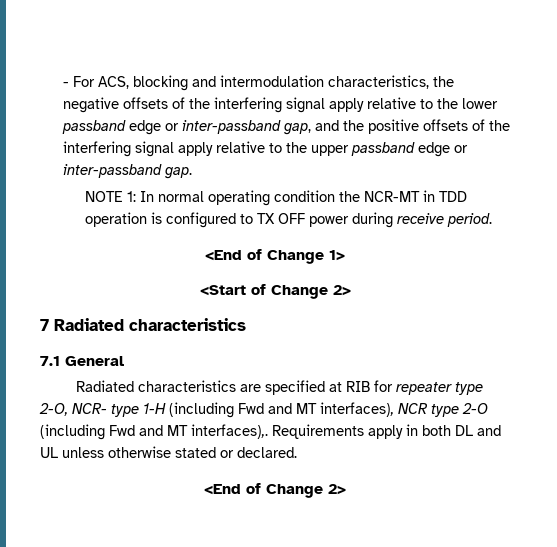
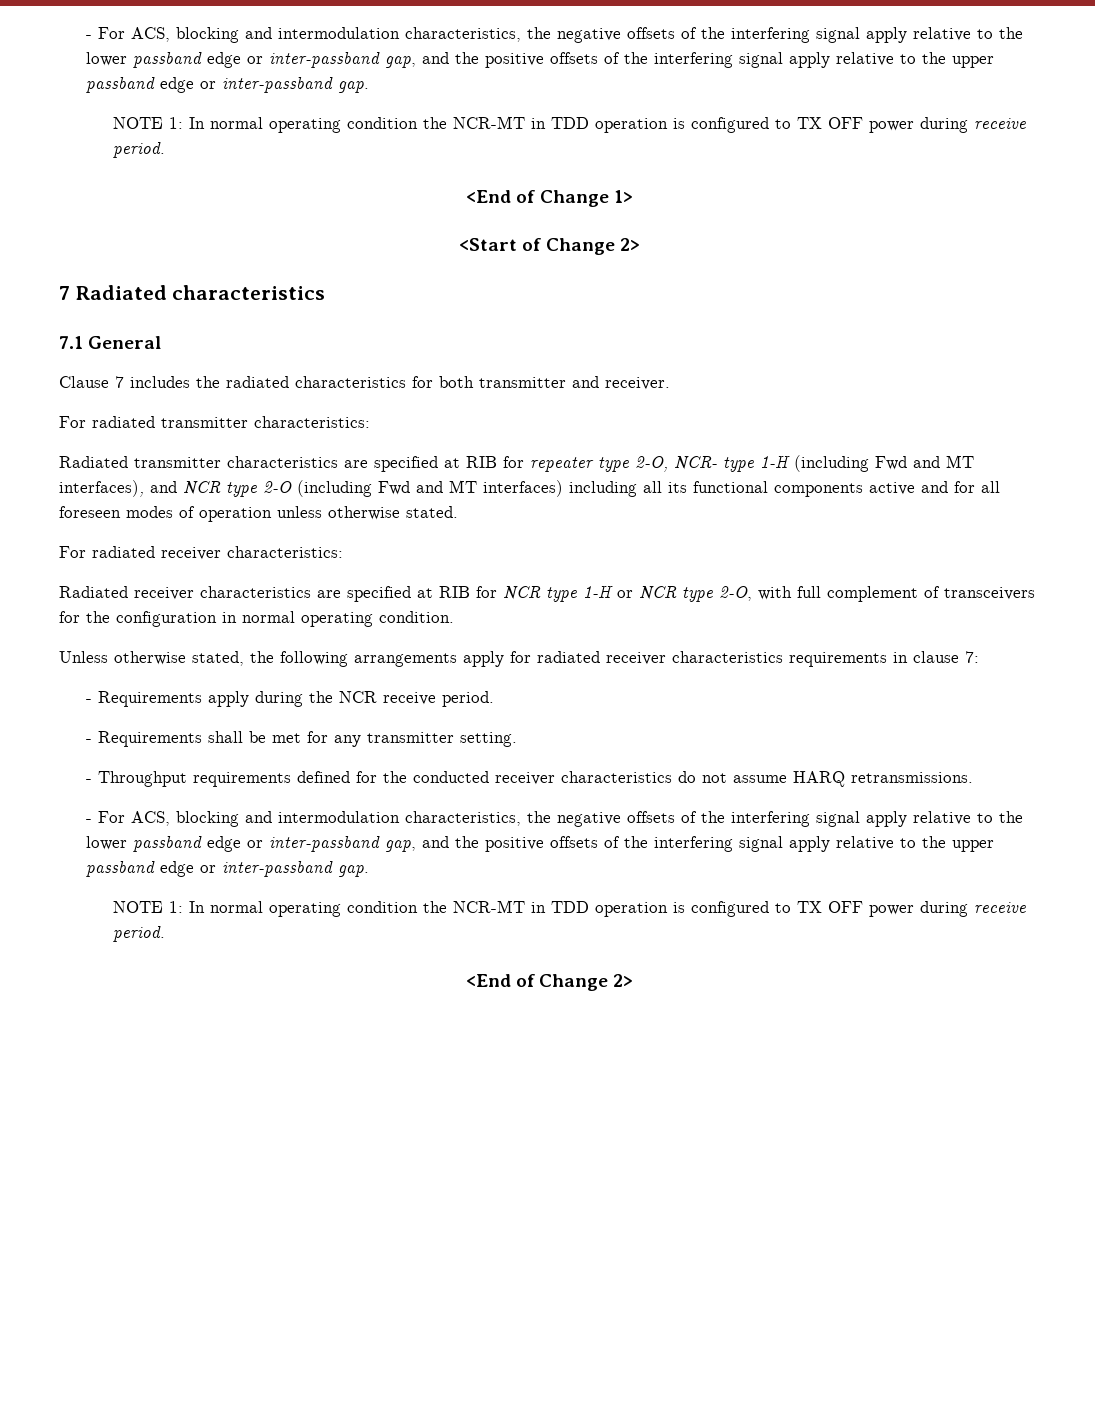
[75,380,134,392] // Radiated -> [59,376,670,390] [59,416,370,428] [59,456,221,468] // Clause 7 includes the radiated characteristics for both transmitter and receiver. // For radiated transmitter characteristics: // Radiated transmitter
(394, 409) none -> [150,481,177,493] and
[191,424,501,439] [40,446,297,458] interfaces),. Requirements apply in both DL and UL unless otherwise stated or declared. -> [483,480,1000,497] [59,506,458,522] [59,546,343,560] [59,586,1035,602] [59,611,454,627] [59,651,979,667] [86,691,495,707] [86,731,518,747] [86,771,974,787] [86,811,1024,827] [86,836,995,852] [86,861,370,877] [113,900,1027,917] [113,926,166,942] interfaces) including all its functional components active and for all foreseen modes of operation unless otherwise stated. // For radiated receiver characteristics: // Radiated receiver characteristics are specified at RIB for NCR type 1-H or NCR type 2-O, with full complement of transceivers for the configuration in normal operating condition. // Unless otherwise stated, the following arrangements apply for radiated receiver characteristics requirements in clause 7: // - Requirements apply during the NCR receive period. // - Requirements shall be met for any transmitter setting. // - Throughput requirements defined for the conducted receiver characteristics do not assume HARQ retransmissions. // - For ACS, blocking and intermodulation characteristics, the negative offsets of the interfering signal apply relative to the lower passband edge or inter-passband gap, and the positive offsets of the interfering signal apply relative to the upper passband edge or inter-passband gap. // NOTE 1: In normal operating condition the NCR-MT in TDD operation is configured to TX OFF power during receive period.

